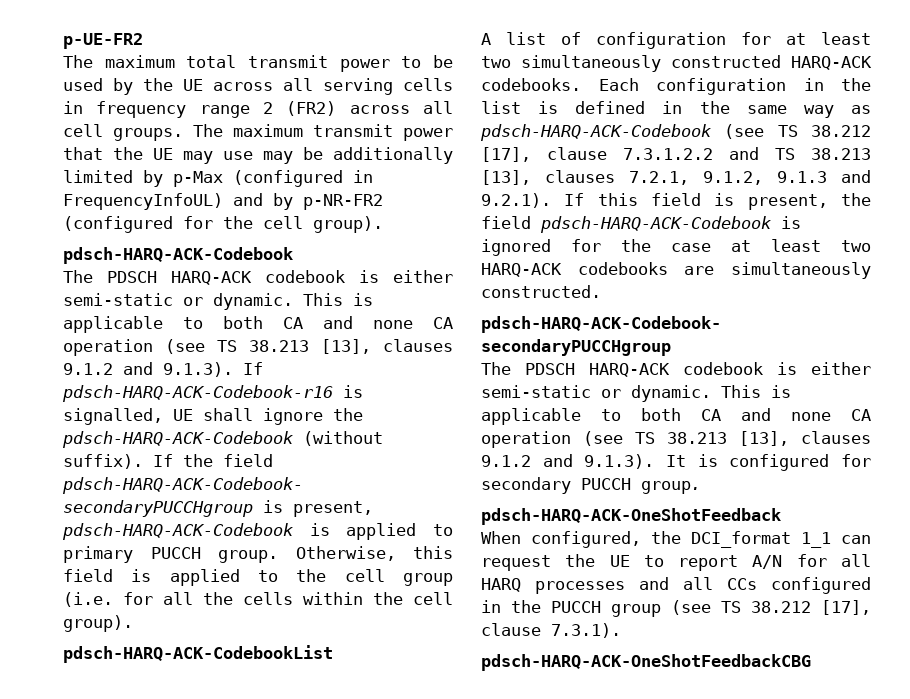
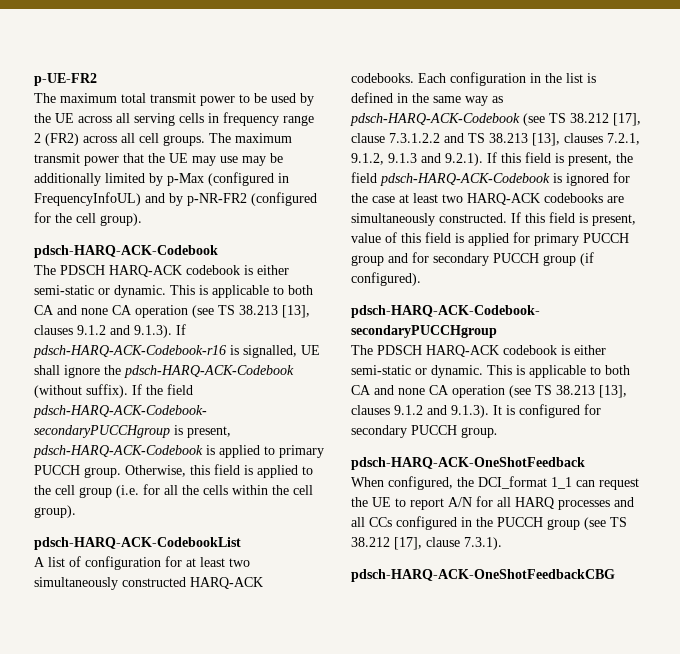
(601, 291) none -> [511,212,636,226] [351,232,629,246] [351,252,594,266] [351,272,421,286] If this field is present, value of this field is applied for primary PUCCH group and for secondary PUCCH group (if configured).

